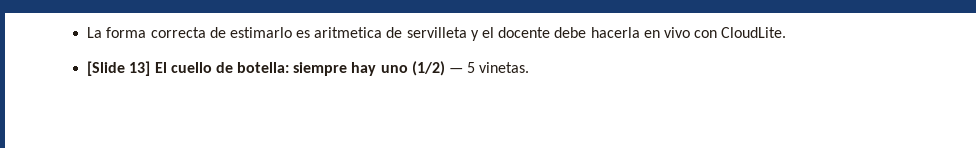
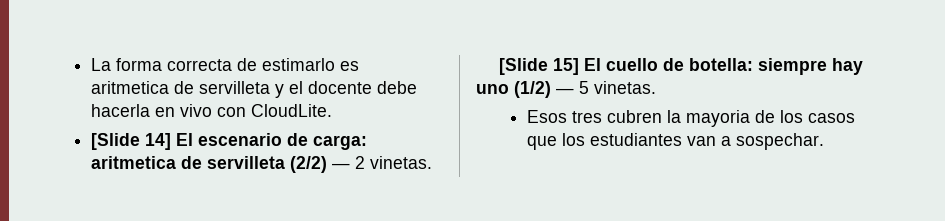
[129,61,151,76] 13] -> [145,133,368,150] [91,156,433,173] [499,58,580,75] 14] El escenario de carga: aritmetica de servilleta (2/2) — 2 vinetas. // [Slide 15]
(530, 67) none -> [527,110,856,127] [527,133,825,150] // Esos tres cubren la mayoria de los casos que los estudiantes van a sospechar.

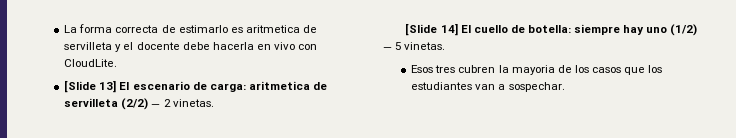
[145,133,172,150] 14] -> [99,80,117,93] 13]
[553,58,580,75] 15] -> [440,23,458,36] 14]

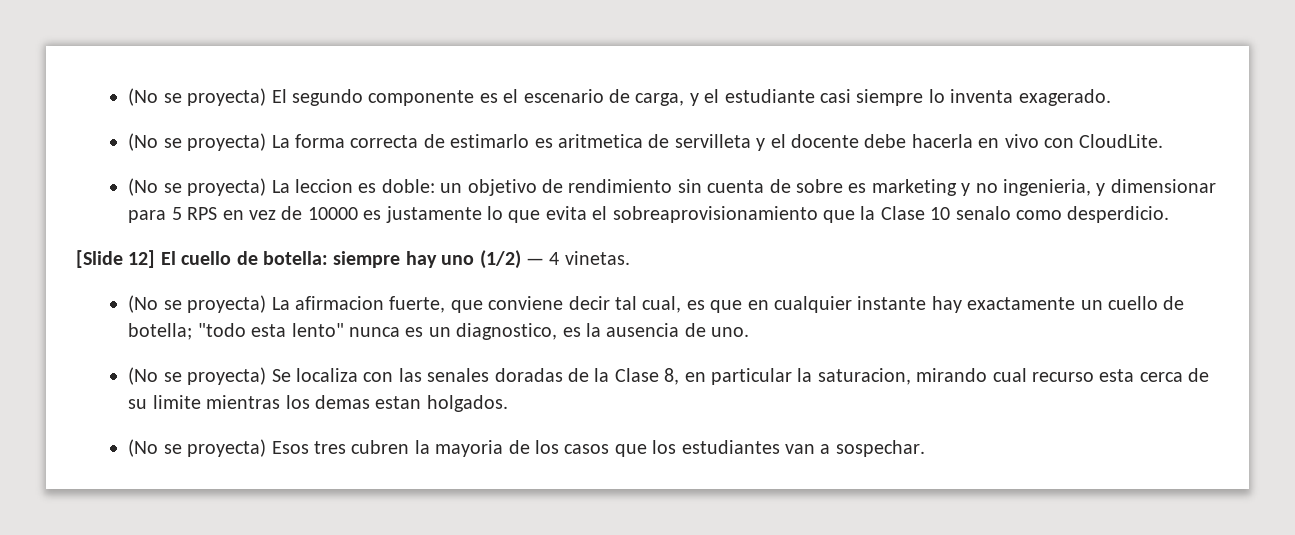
(64, 29) none -> [128,88,1111,106] [128,133,267,151] (No se proyecta) El segundo componente es el escenario de carga, y el estudiante casi siempre lo inventa exagerado. // (No se proyecta)
[64,80,327,93] [64,98,214,110] [405,23,458,36] [Slide 13] El escenario de carga: aritmetica de servilleta (2/2) — 2 vinetas. // [Slide 14] -> [128,178,1216,196] [128,206,1170,223] [76,250,156,268] (No se proyecta) La leccion es doble: un objetivo de rendimiento sin cuenta de sobre es marketing y no ingenieria, y dimensionar para 5 RPS en vez de 10000 es justamente lo que evita el sobreaprovisionamiento que la Clase 10 senalo como desperdicio. // [Slide 12]
[395,42,446,50] 5 vinetas. // -> [549,251,630,265] [128,295,1185,313] [128,323,750,340] [128,367,1210,385] [128,395,508,412] [128,439,267,457] 4 vinetas. // (No se proyecta) La afirmacion fuerte, que conviene decir tal cual, es que en cualquier instante hay exactamente un cuello de botella; "todo esta lento" nunca es un diagnostico, es la ausencia de uno. // (No se proyecta) Se localiza con las senales doradas de la Clase 8, en particular la saturacion, mirando cual recurso esta cerca de su limite mientras los demas estan holgados. // (No se proyecta)

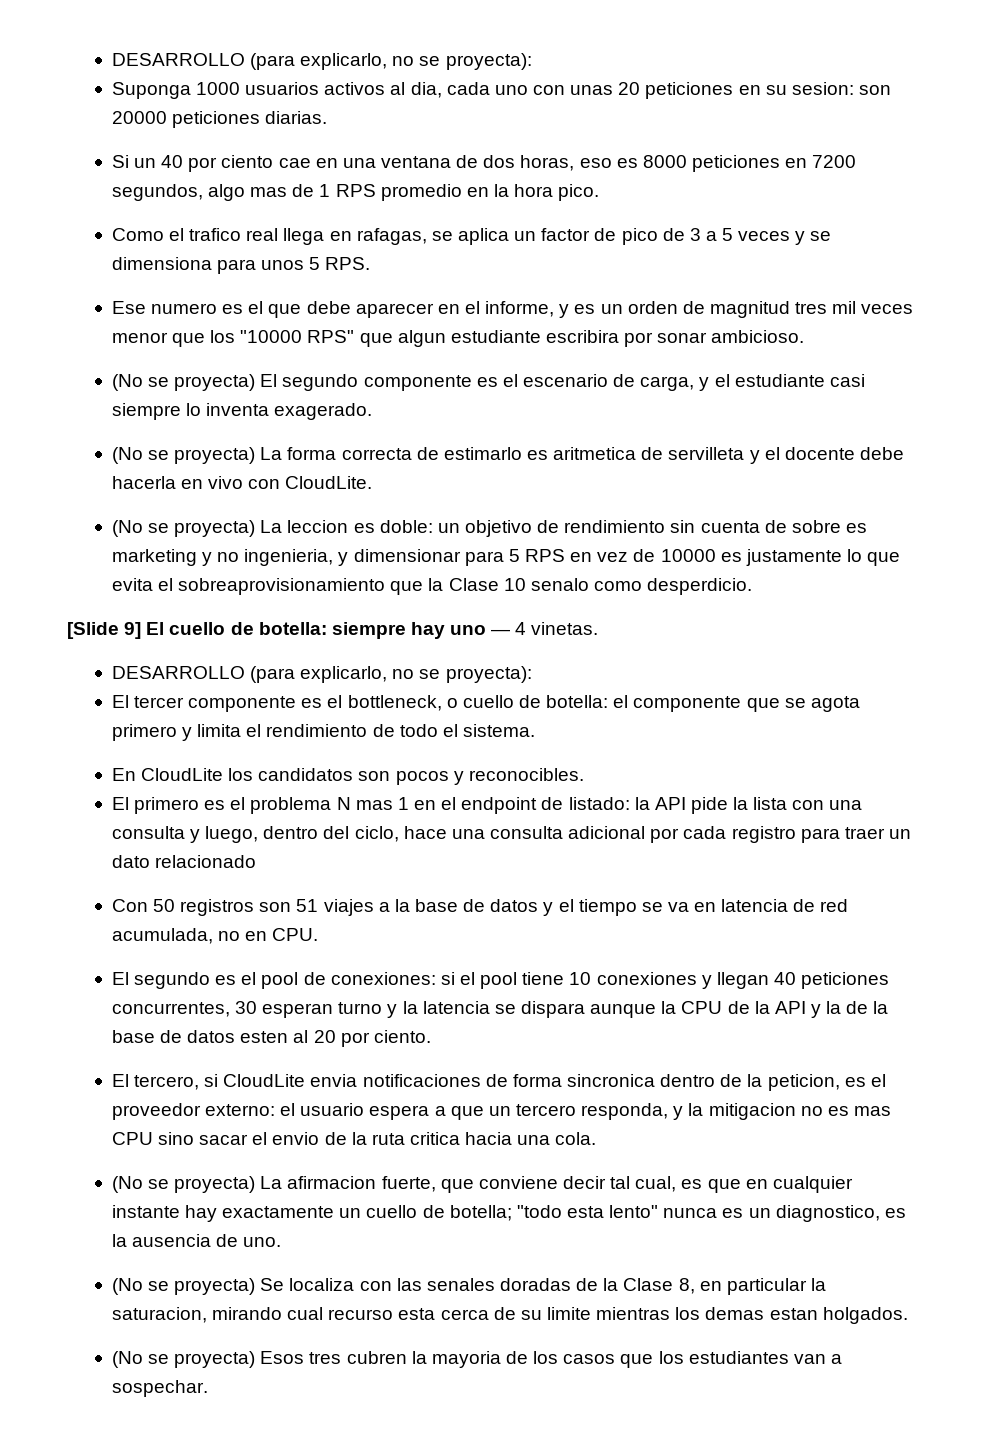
(128, 97) none -> [111,53,532,70] [111,82,891,99] [111,111,328,128] [111,155,857,172] [111,184,600,201] [111,228,832,245] [111,257,371,274] [111,301,914,318] [111,330,805,347] DESARROLLO (para explicarlo, no se proyecta): // Suponga 1000 usuarios activos al dia, cada uno con unas 20 peticiones en su sesion: son 20000 peticiones diarias. // Si un 40 por ciento cae en una ventana de dos horas, eso es 8000 peticiones en 7200 segundos, algo mas de 1 RPS promedio en la hora pico. // Como el trafico real llega en rafagas, se aplica un factor de pico de 3 a 5 veces y se dimensiona para unos 5 RPS. // Ese numero es el que debe aparecer en el informe, y es un orden de magnitud tres mil veces menor que los "10000 RPS" que algun estudiante escribira por sonar ambicioso. //
[128,250,156,268] 12] -> [124,622,142,639] 9]
[479,250,521,269] (1/2) -> (487, 630) none
(630, 258) none -> [111,666,532,683] [111,695,860,712] [111,724,535,741] [111,768,584,785] [111,797,863,814] [111,826,911,843] [111,855,257,868] [111,899,849,916] [111,928,319,944] [111,972,890,989] [111,1001,889,1018] [111,1030,431,1047] [111,1074,886,1091] [111,1103,891,1120] [111,1132,597,1145] // DESARROLLO (para explicarlo, no se proyecta): // El tercer componente es el bottleneck, o cuello de botella: el componente que se agota primero y limita el rendimiento de todo el sistema. // En CloudLite los candidatos son pocos y reconocibles. // El primero es el problema N mas 1 en el endpoint de listado: la API pide la lista con una consulta y luego, dentro del ciclo, hace una consulta adicional por cada registro para traer un dato relacionado // Con 50 registros son 51 viajes a la base de datos y el tiempo se va en latencia de red acumulada, no en CPU. // El segundo es el pool de conexiones: si el pool tiene 10 conexiones y llegan 40 peticiones concurrentes, 30 esperan turno y la latencia se dispara aunque la CPU de la API y la de la base de datos esten al 20 por ciento. // El tercero, si CloudLite envia notificaciones de forma sincronica dentro de la peticion, es el proveedor externo: el usuario espera a que un tercero responda, y la mitigacion no es mas CPU sino sacar el envio de la ruta critica hacia una cola.

